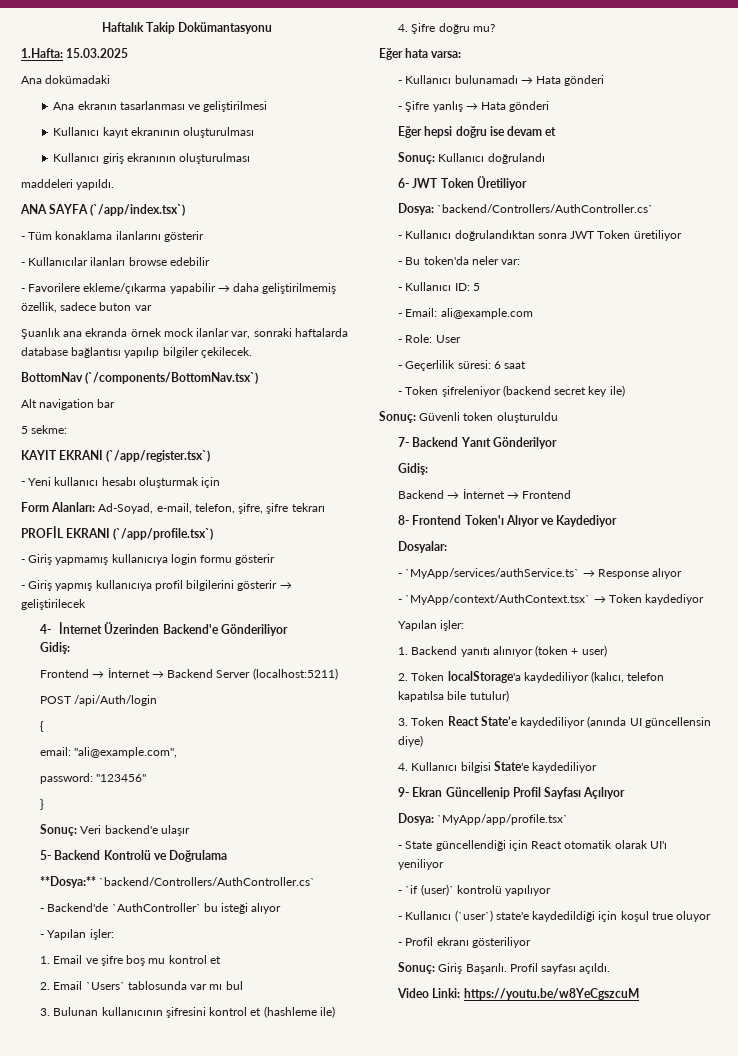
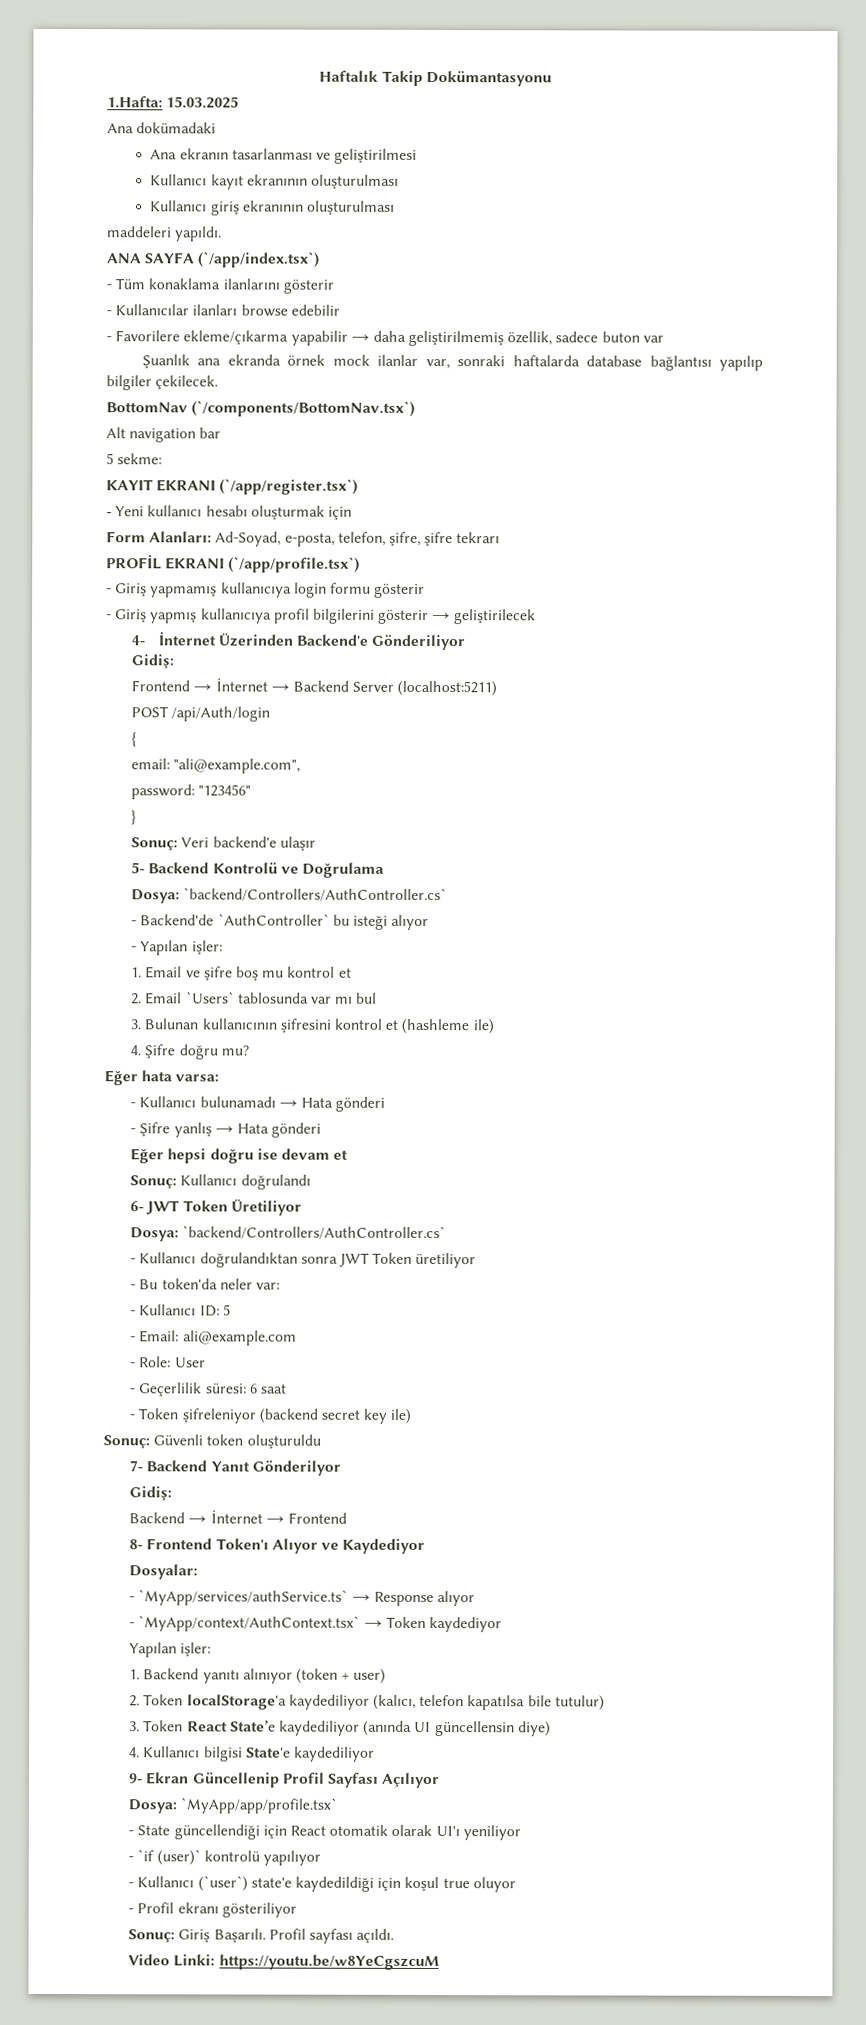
[156,503,192,514] e-mail, -> [284,532,335,547] e-posta,
[40,876,97,888] **Dosya:** -> [131,889,181,904] Dosya:

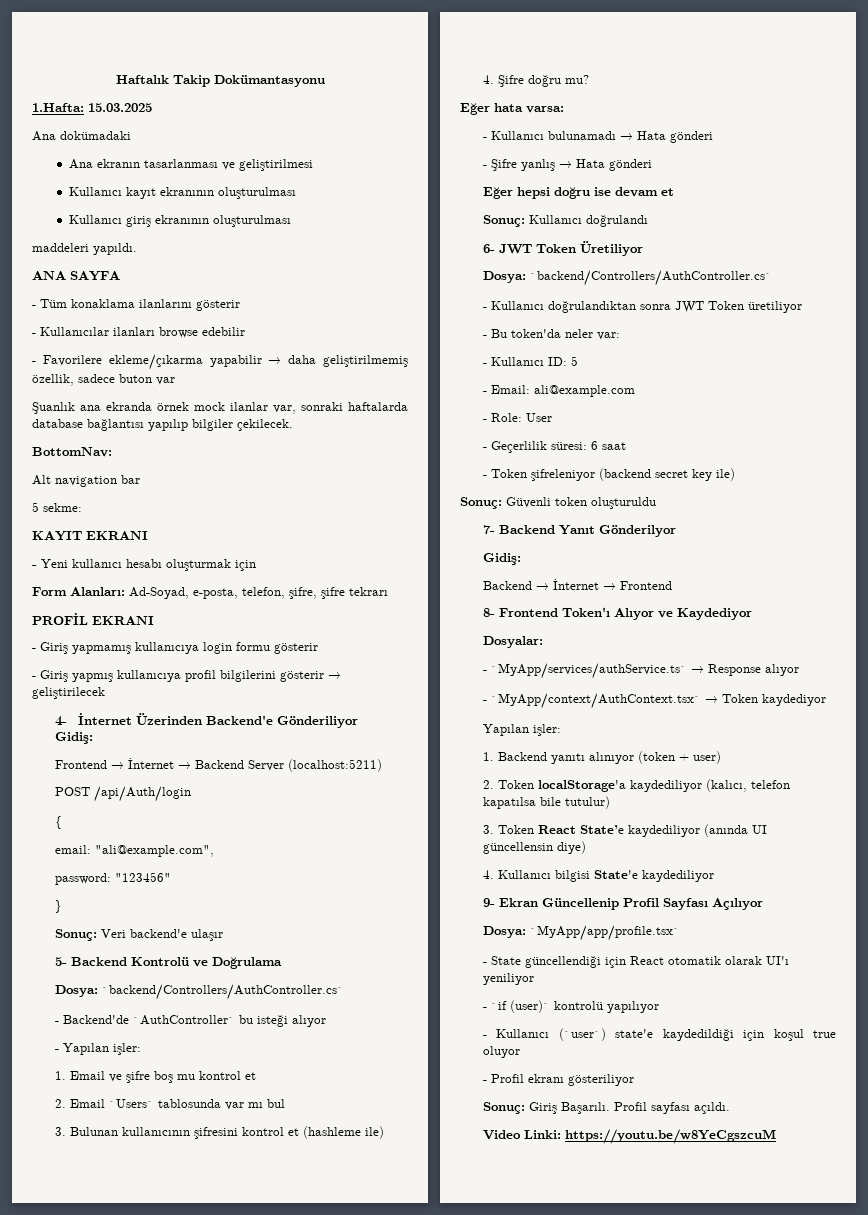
[197,251,320,268] (`/app/index.tsx`) -> (120, 276) none
[106,400,416,417] BottomNav (`/components/BottomNav.tsx`) -> [32,447,112,457] BottomNav:
[219,478,359,495] (`/app/register.tsx`) -> (148, 535) none
[228,556,361,573] (`/app/profile.tsx`) -> (154, 620) none

